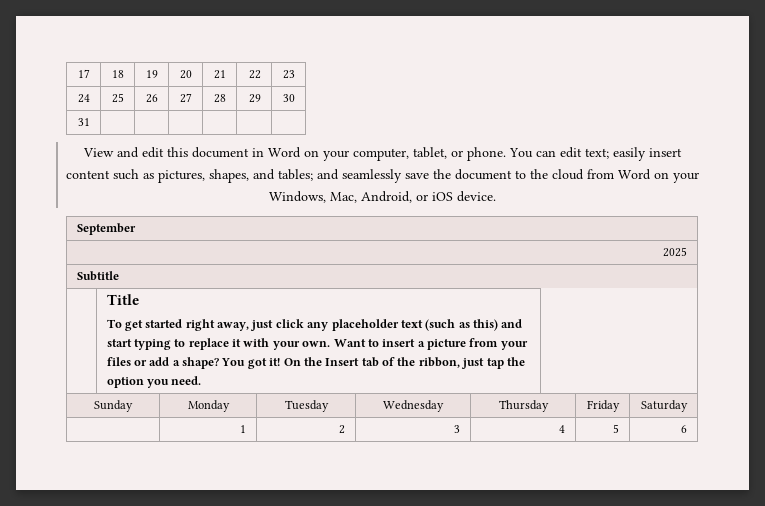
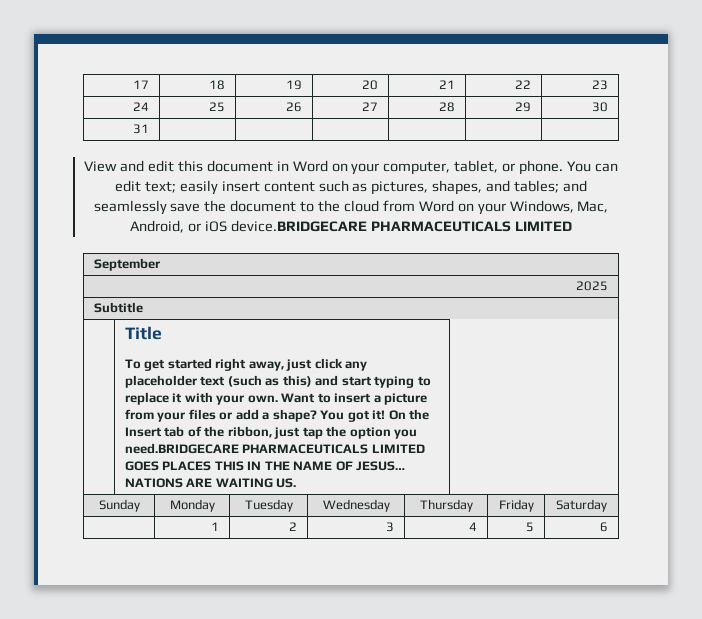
[457,191,496,202] device. -> [230,220,572,232] device.BRIDGECARE PHARMACEUTICALS LIMITED
[171,376,202,385] need. -> [124,443,425,454] [124,461,406,471] [124,478,297,488] need.BRIDGECARE PHARMACEUTICALS LIMITED GOES PLACES THIS IN THE NAME OF JESUS… NATIONS ARE WAITING US.

